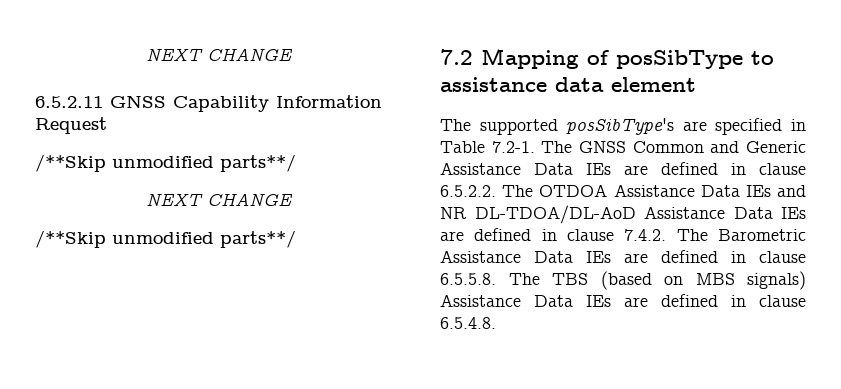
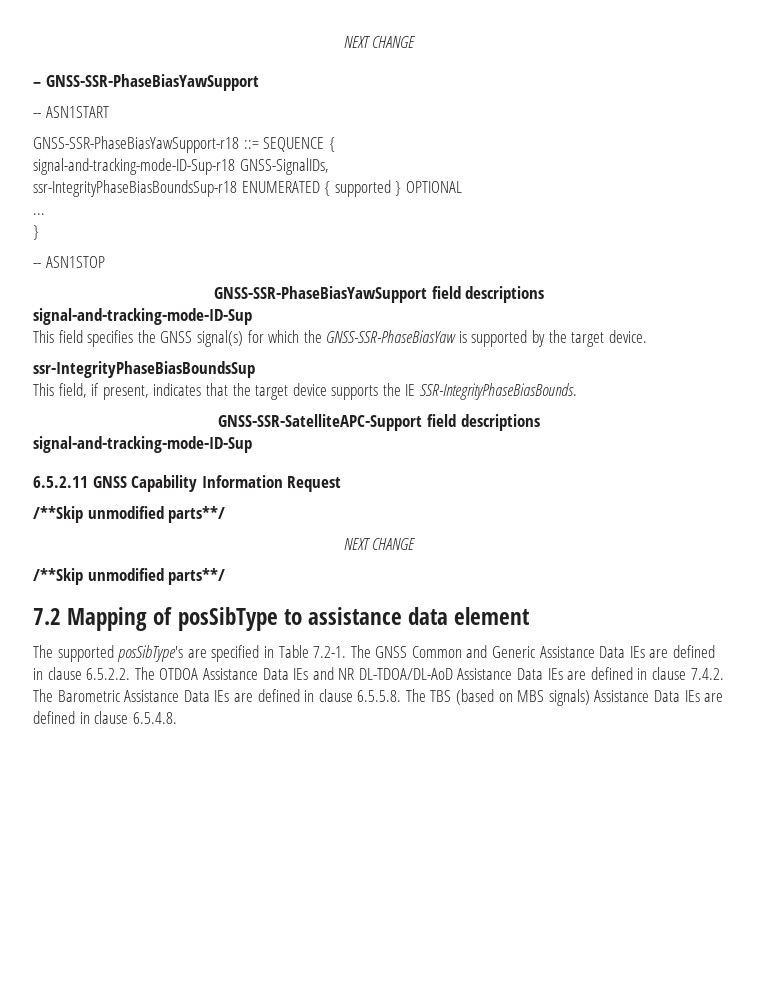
[145,48,293,61] NEXT CHANGE -> [343,36,417,48] [33,74,259,91] [33,106,109,118] [33,136,335,153] [33,158,329,175] [33,180,462,197] [33,213,45,215] [33,225,39,240] [33,256,105,268] [213,286,545,303] [33,308,252,325] [33,330,647,347] [33,361,255,378] [33,383,578,400] [218,414,540,431] [33,436,252,453] NEXT CHANGE // – GNSS-SSR-PhaseBiasYawSupport // -- ASN1START // GNSS-SSR-PhaseBiasYawSupport-r18 ::= SEQUENCE { // signal-and-tracking-mode-ID-Sup-r18 GNSS-SignalIDs, // ssr-IntegrityPhaseBiasBoundsSup-r18 ENUMERATED { supported } OPTIONAL // ... // } // -- ASN1STOP // GNSS-SSR-PhaseBiasYawSupport field descriptions // signal-and-tracking-mode-ID-Sup // This field specifies the GNSS signal(s) for which the GNSS-SSR-PhaseBiasYaw is supported by the target device. // ssr-IntegrityPhaseBiasBoundsSup // This field, if present, indicates that the target device supports the IE SSR-IntegrityPhaseBiasBounds. // GNSS-SSR-SatelliteAPC-Support field descriptions // signal-and-tracking-mode-ID-Sup

